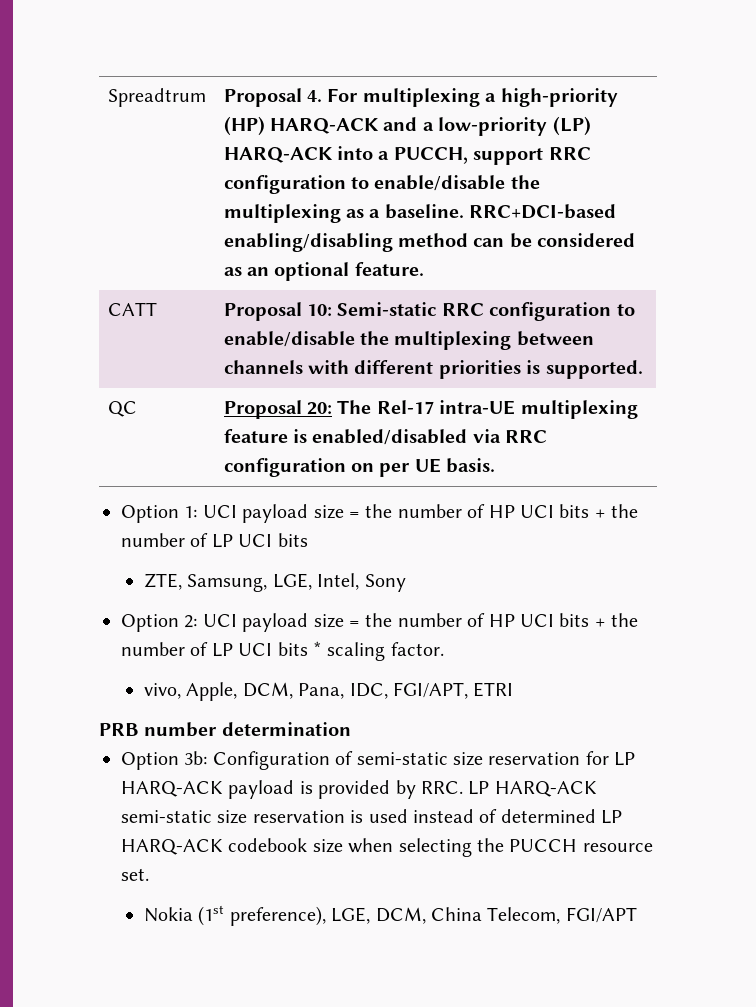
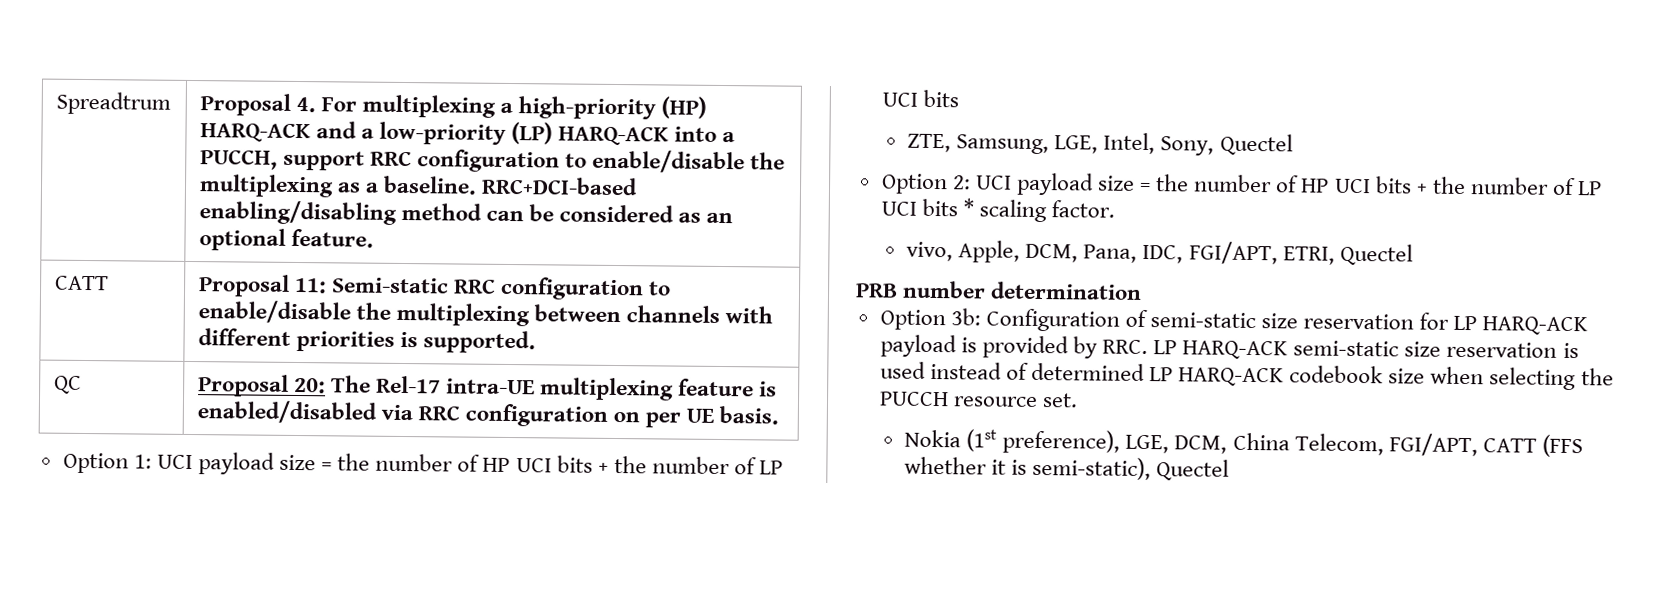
[307,304,333,316] 10: -> [294,277,327,294] 11:
[364,574,406,592] Sony -> [1160,133,1293,156] Sony, Quectel
[473,682,514,697] ETRI -> [1282,243,1413,266] ETRI, Quectel
[565,907,637,923] FGI/APT -> [1388,433,1583,458] [904,456,1230,481] FGI/APT, CATT (FFS whether it is semi-static), Quectel

